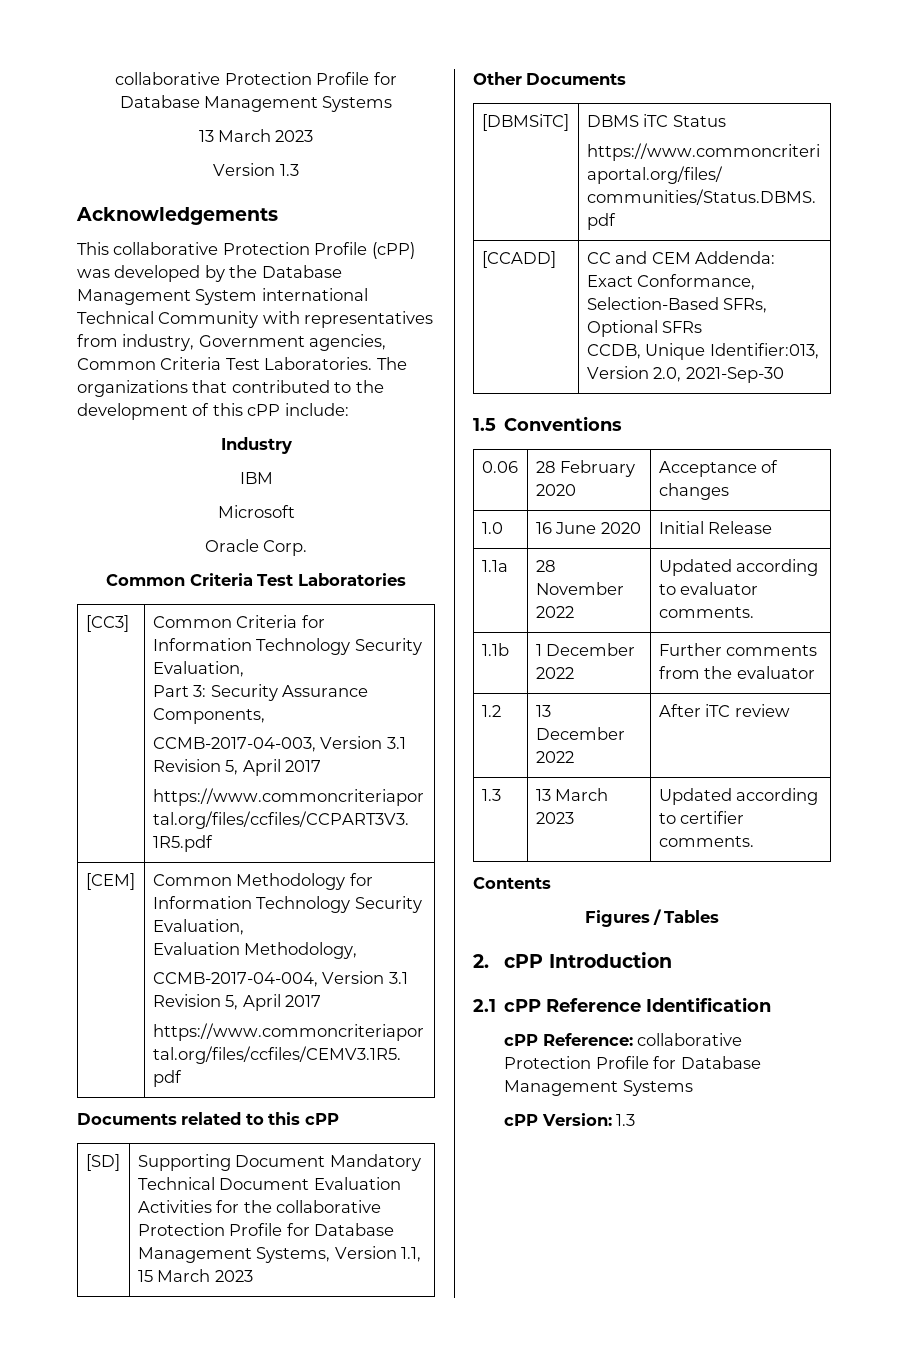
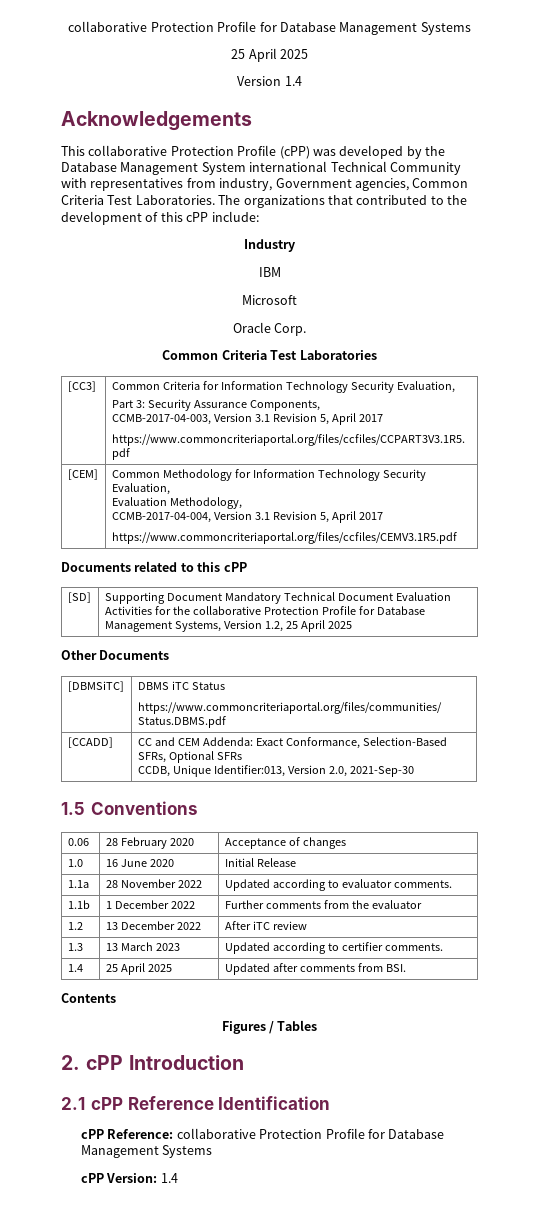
[115,72,397,85] [119,95,393,112] [198,129,314,142] [213,163,299,176] collaborative Protection Profile for Database Management Systems // 13 March 2023 // Version 1.3 -> [68,21,471,35] [231,48,308,62] [237,76,302,86] collaborative Protection Profile for Database Management Systems // 25 April 2025 // Version 1.4
[401,1247,422,1262] [137,1269,253,1282] 1.1, 15 March 2023 -> [264,620,352,632] 1.2, 25 April 2025
(754, 841) none -> [67,964,83,972] [105,963,172,975] [224,963,406,975] // 1.4 | 25 April 2025 | Updated after comments from BSI.
[616,1114,636,1126] 1.3 -> [160,1173,178,1183] 1.4

